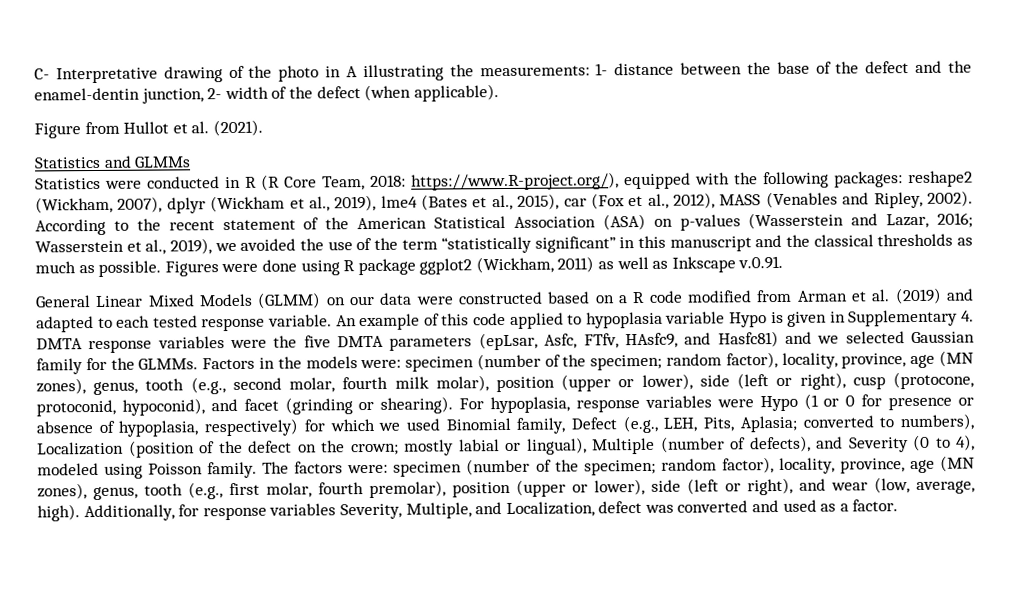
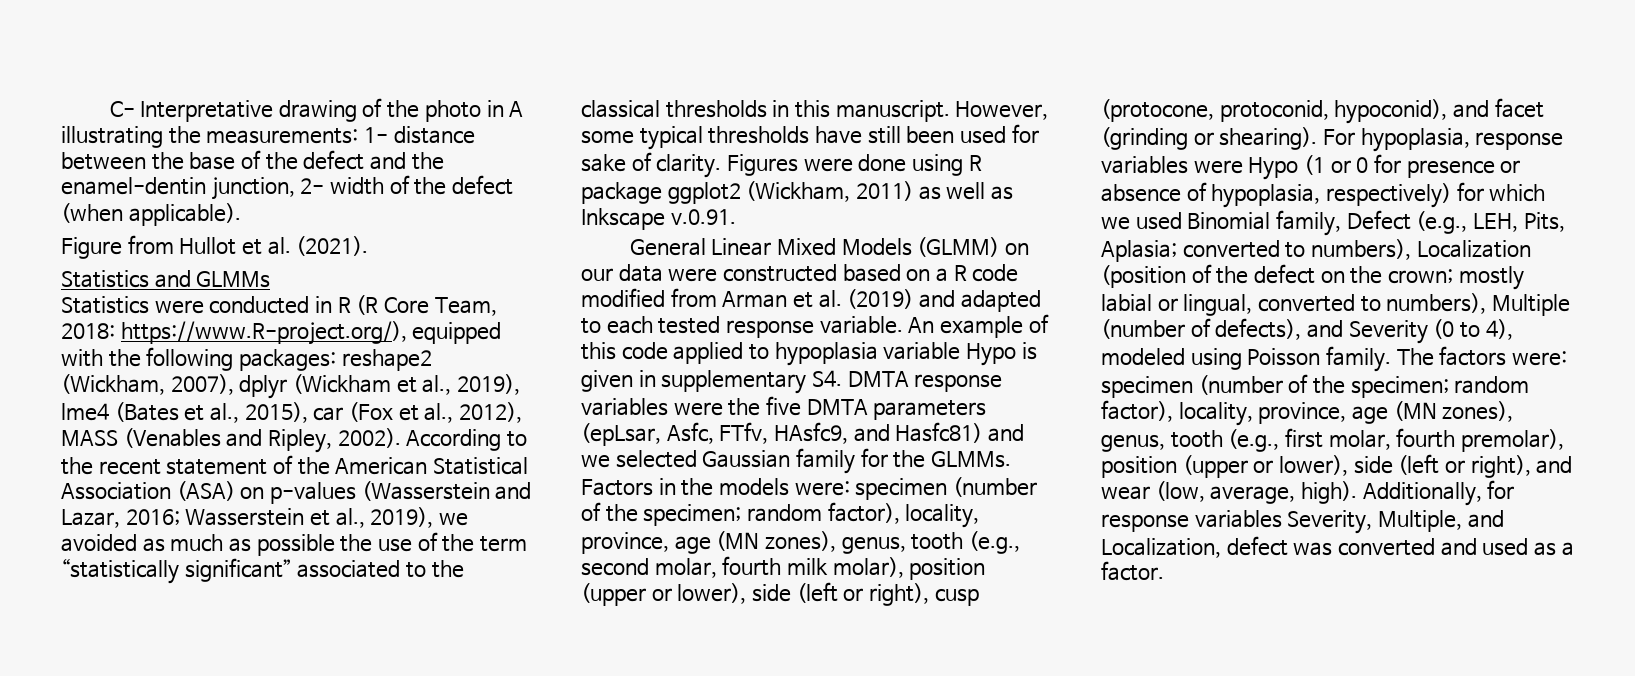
(297, 244) none -> [142,534,335,556] as much as possible
[619,233,973,252] [35,260,162,277] in this manuscript and the classical thresholds as much as possible. -> [297,560,464,578] [581,100,1049,122] [581,124,1039,150] [581,152,722,178] associated to the classical thresholds in this manuscript. However, some typical thresholds have still been used for sake of clarity.
[848,309,975,327] Supplementary 4. -> [661,370,843,394] supplementary S4.
[526,437,587,455] lingual), -> [1183,293,1487,316] lingual, converted to numbers),

